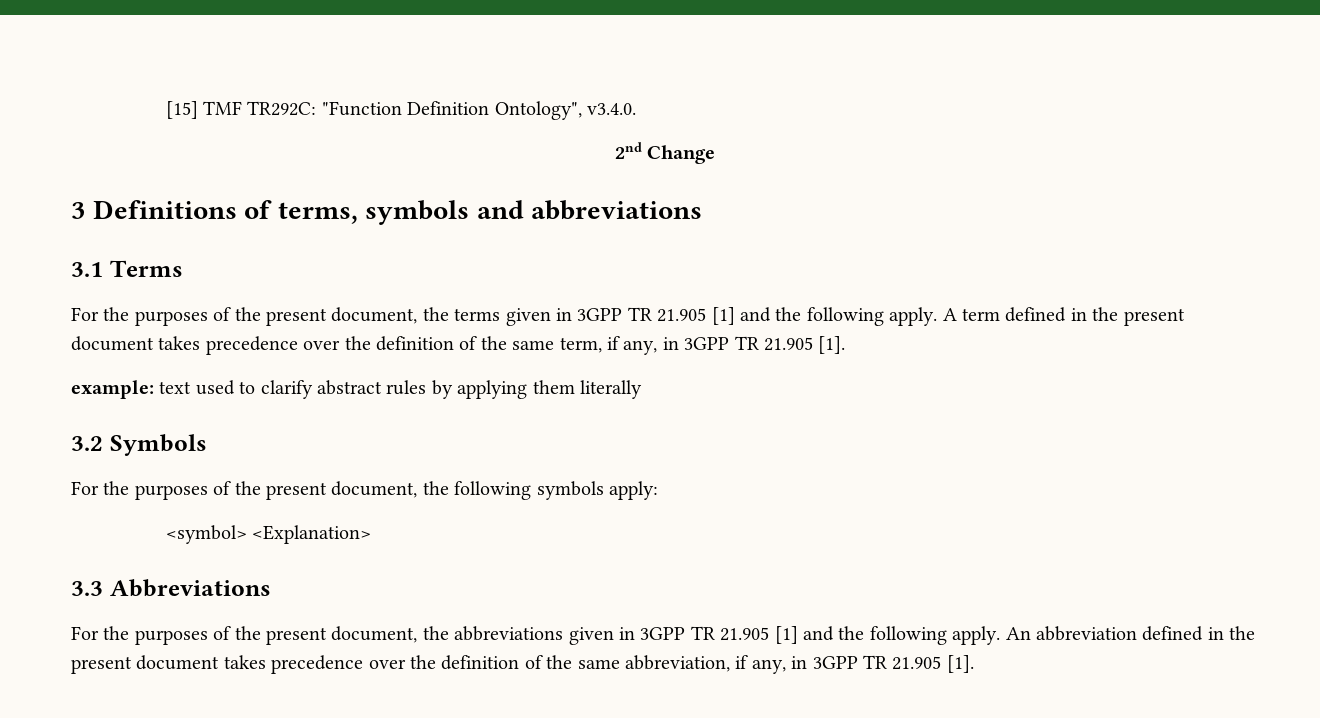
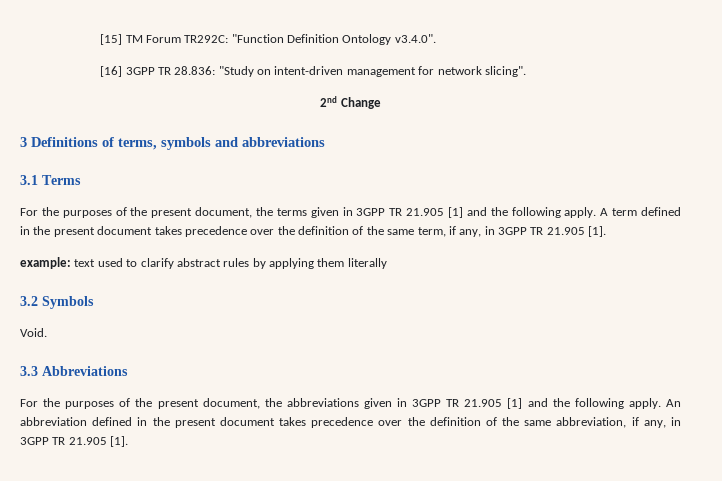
[202,101,242,115] TMF -> [125,35,181,43] TM Forum
[494,101,636,120] Ontology", v3.4.0. -> [342,34,436,45] [100,66,526,77] Ontology v3.4.0". // [16] 3GPP TR 28.836: "Study on intent-driven management for network slicing".
[71,481,658,500] [165,525,371,544] For the purposes of the present document, the following symbols apply: // <symbol> <Explanation> -> [20,328,47,337] Void.

